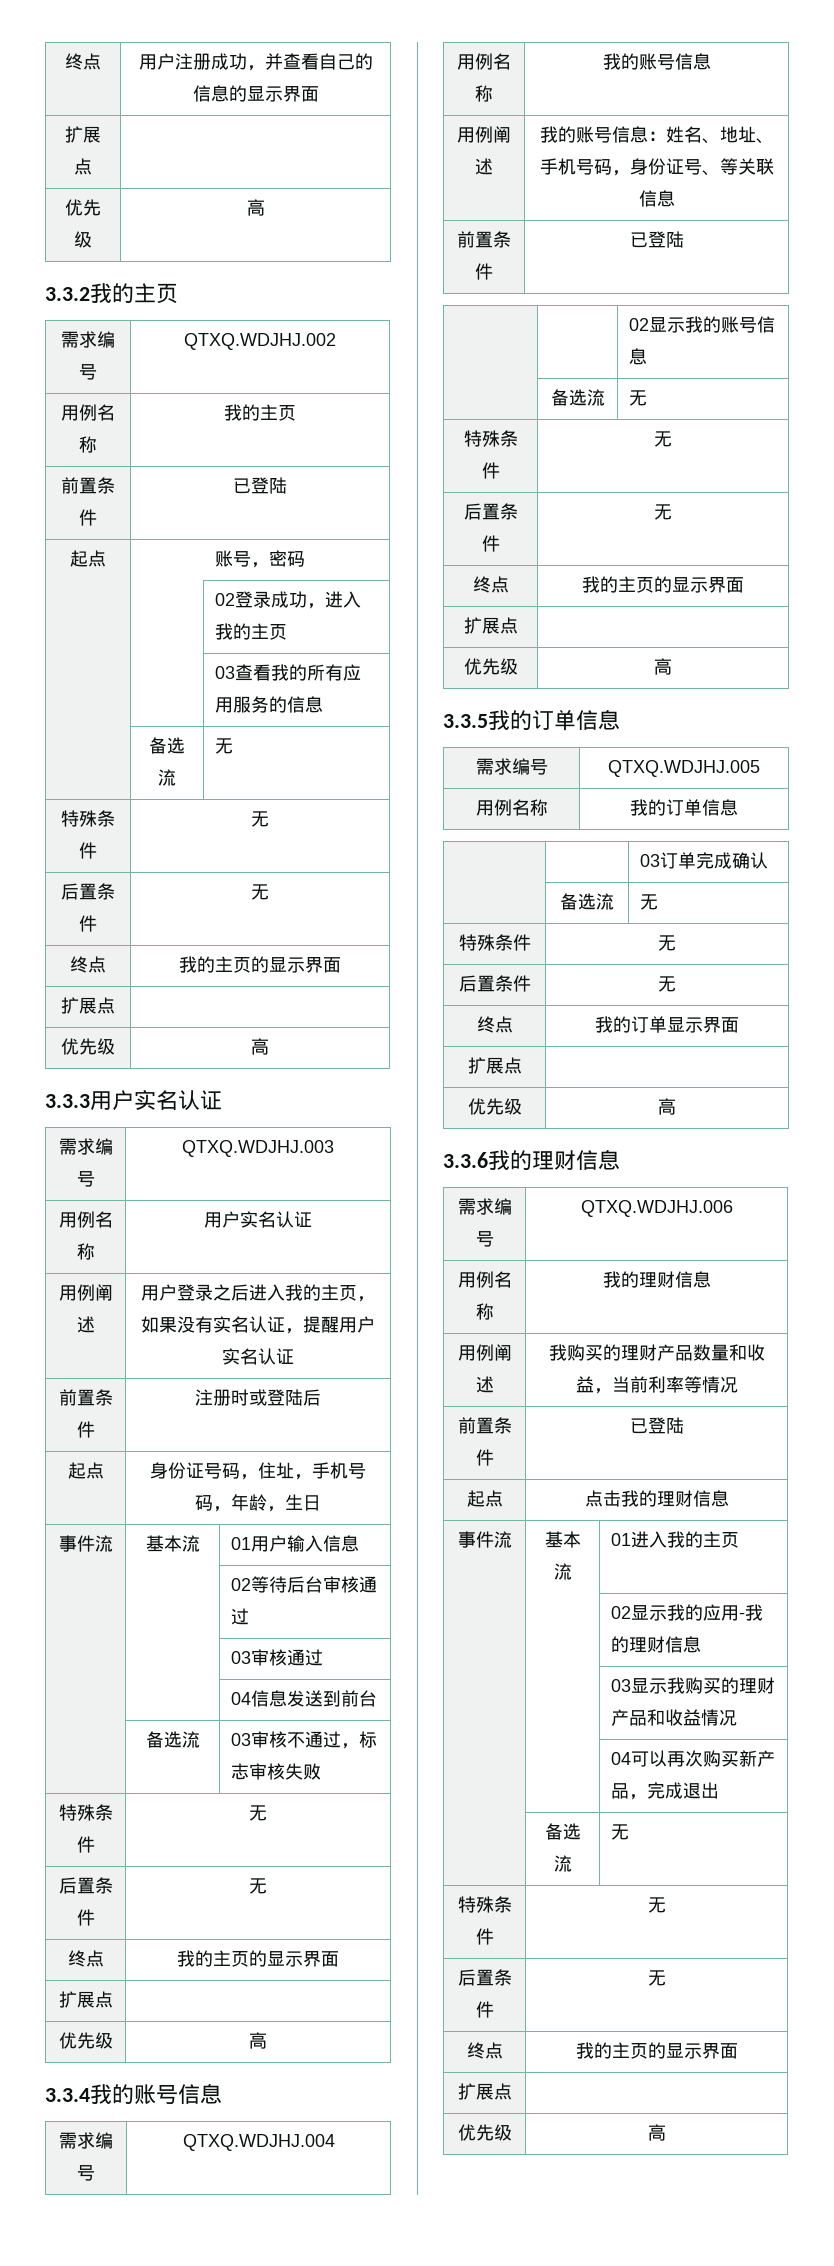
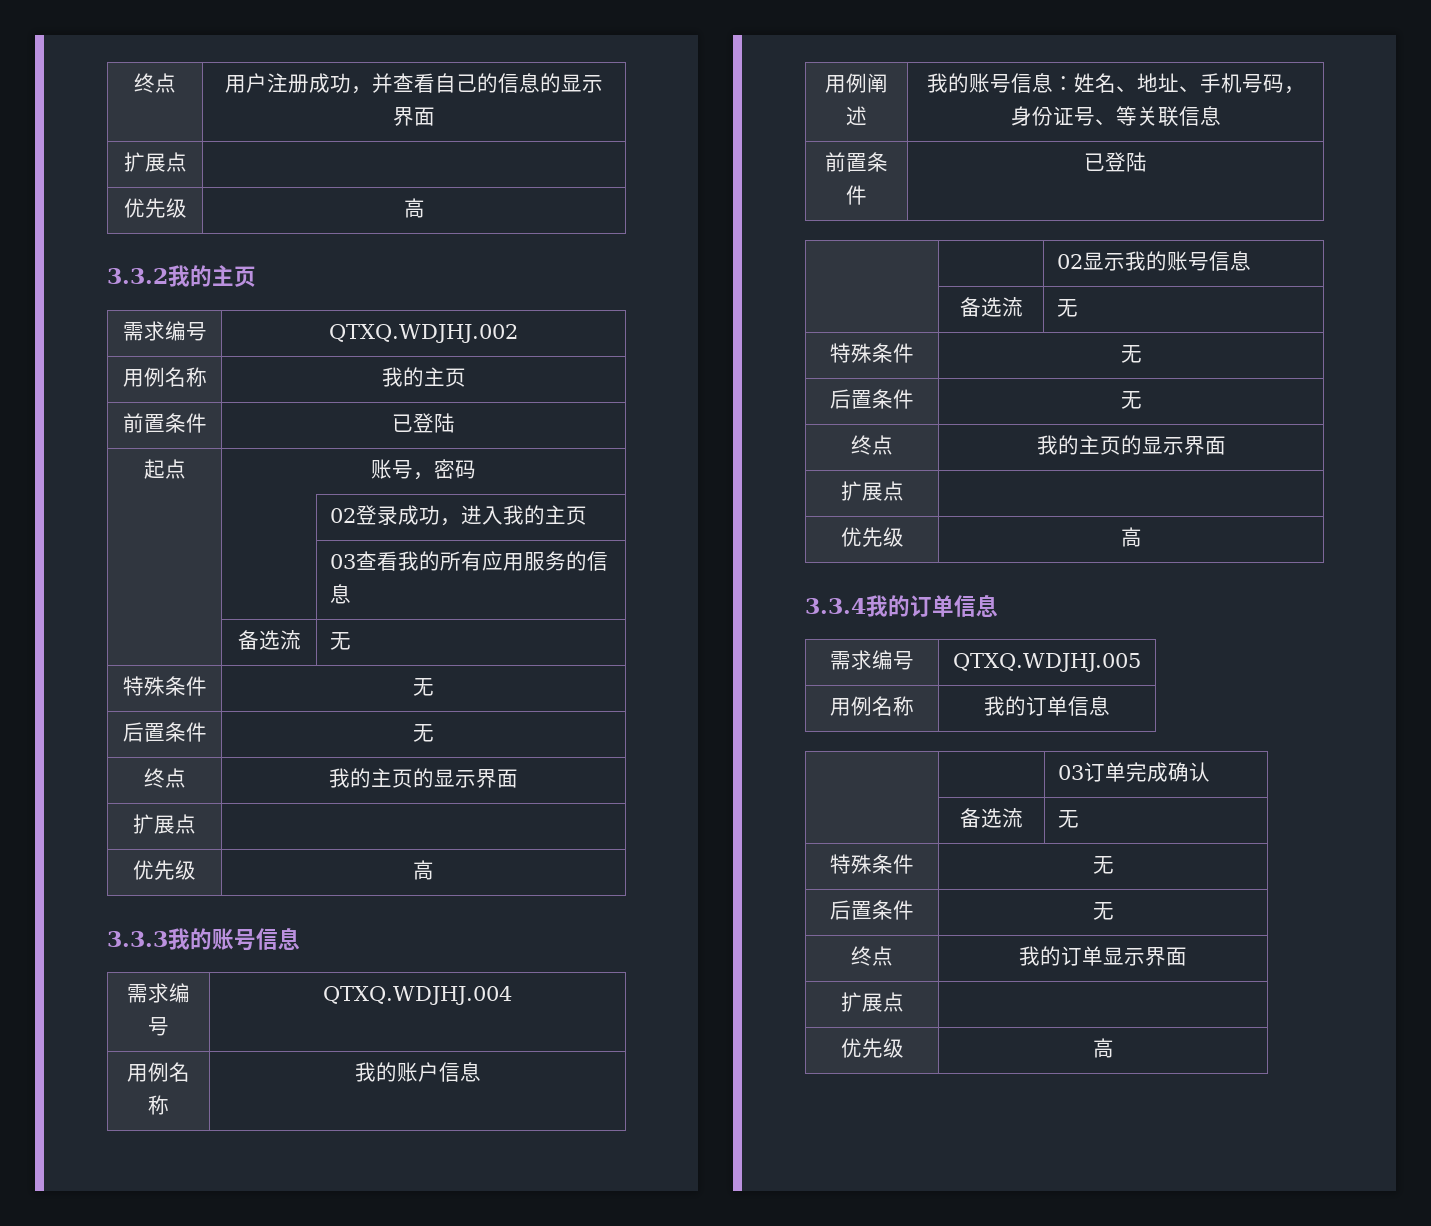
[90,1090,222,1111] [58,1138,113,1155] [76,1171,95,1187] [182,1140,334,1157] [58,1211,113,1228] [76,1243,95,1260] [204,1211,312,1228] [58,1284,113,1301] [76,1316,95,1333] [141,1284,375,1302] [141,1316,375,1334] [222,1348,294,1365] [58,1389,113,1406] [76,1421,95,1438] [195,1389,321,1406] [67,1462,104,1479] [150,1462,366,1480] [195,1494,321,1512] [58,1535,113,1552] [145,1535,200,1552] [230,1535,359,1552] [230,1576,377,1593] [230,1608,249,1625] [230,1649,323,1666] [230,1690,377,1707] [145,1731,200,1748] [230,1731,377,1749] [230,1763,321,1780] [58,1804,113,1821] [76,1836,95,1853] [249,1805,267,1821] [58,1877,113,1894] [76,1909,95,1926] [249,1878,267,1894] [67,1950,104,1967] [177,1950,339,1967] [58,1991,113,2008] [58,2032,113,2049] [249,2032,267,2049] [45,2088,90,2102] 用户实名认证 // 需求编号 | QTXQ.WDJHJ.003 // 用例名称 | 用户实名认证 // 用例阐述 | 用户登录之后进入我的主页，如果没有实名认证，提醒用户实名认证 // 前置条件 | 注册时或登陆后 // 起点 | 身份证号码，住址，手机号码，年龄，生日 // 事件流 | 基本流 | 01用户输入信息 // | | 02等待后台审核通过 // | | 03审核通过 // | | 04信息发送到前台 // | 备选流 | 03审核不通过，标志审核失败 // 特殊条件 | 无 // 后置条件 | 无 // 终点 | 我的主页的显示界面 // 扩展点 | // 优先级 | 高 // 3.3.4 -> (168, 939) none
[656,54,675,70] 号 -> [417,1062,439,1082] 户
[443,714,488,728] 3.3.5 -> [805,598,866,614] 3.3.4
[443,1149,620,1170] [457,1198,512,1215] [475,1231,494,1247] [580,1200,733,1217] [457,1271,512,1288] [475,1303,494,1320] [602,1271,711,1288] [457,1344,512,1361] [475,1376,494,1393] [548,1344,765,1361] [575,1376,738,1394] [457,1417,512,1434] [475,1449,494,1466] [629,1417,684,1434] [466,1490,503,1507] [584,1490,729,1507] [457,1531,512,1548] [544,1531,581,1548] [553,1563,572,1580] [610,1531,739,1548] [610,1604,763,1621] [610,1636,701,1653] [610,1677,775,1694] [610,1709,737,1726] [610,1750,775,1767] [610,1782,719,1800] [544,1823,581,1840] [553,1855,572,1872] [610,1824,629,1840] [457,1896,512,1913] [475,1928,494,1945] [647,1897,666,1913] [457,1969,512,1986] [475,2001,494,2018] [647,1970,666,1986] [466,2042,503,2059] [575,2042,738,2059] [457,2083,512,2100] [457,2124,512,2141] [647,2124,666,2141] // 3.3.6我的理财信息 // 需求编号 | QTXQ.WDJHJ.006 // 用例名称 | 我的理财信息 // 用例阐述 | 我购买的理财产品数量和收益，当前利率等情况 // 前置条件 | 已登陆 // 起点 | 点击我的理财信息 // 事件流 | 基本流 | 01进入我的主页 // | | 02显示我的应用-我的理财信息 // | | 03显示我购买的理财产品和收益情况 // | | 04可以再次购买新产品，完成退出 // | 备选流 | 无 // 特殊条件 | 无 // 后置条件 | 无 // 终点 | 我的主页的显示界面 // 扩展点 | // 优先级 | 高 -> (1114, 1048) none

